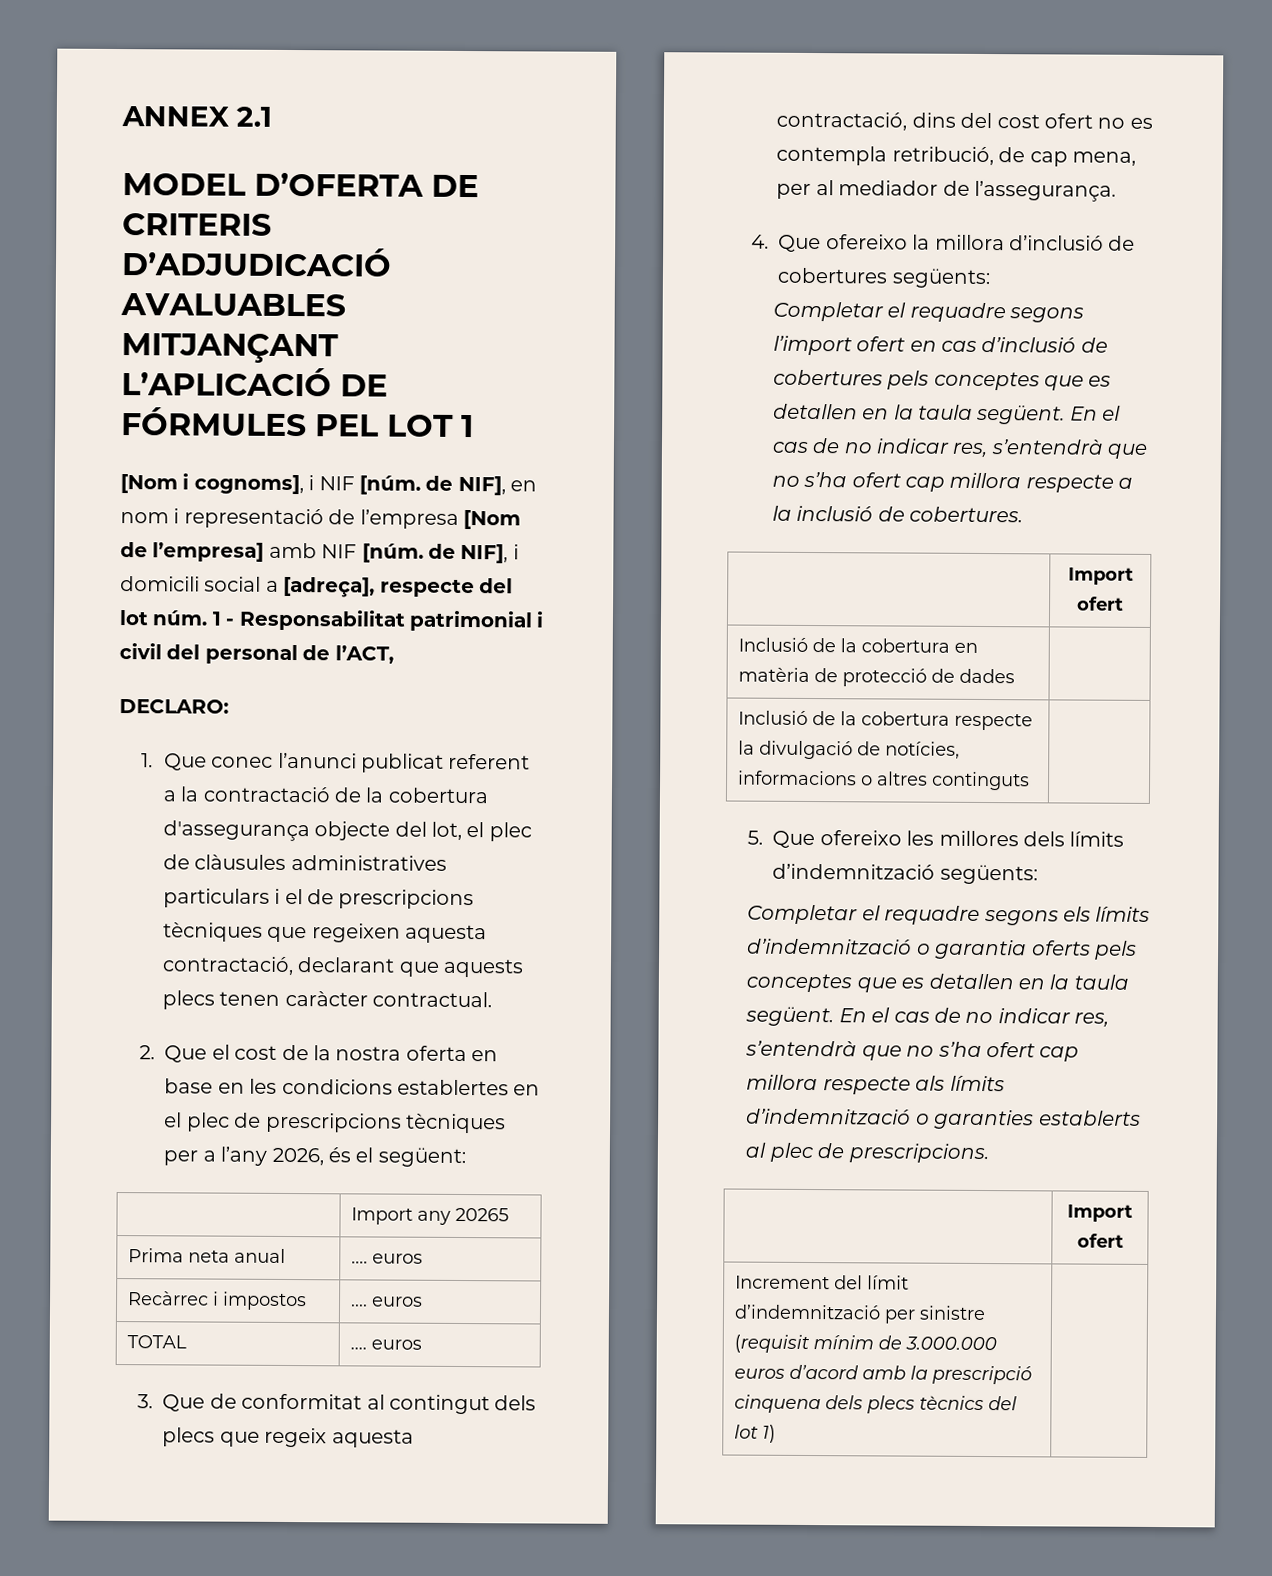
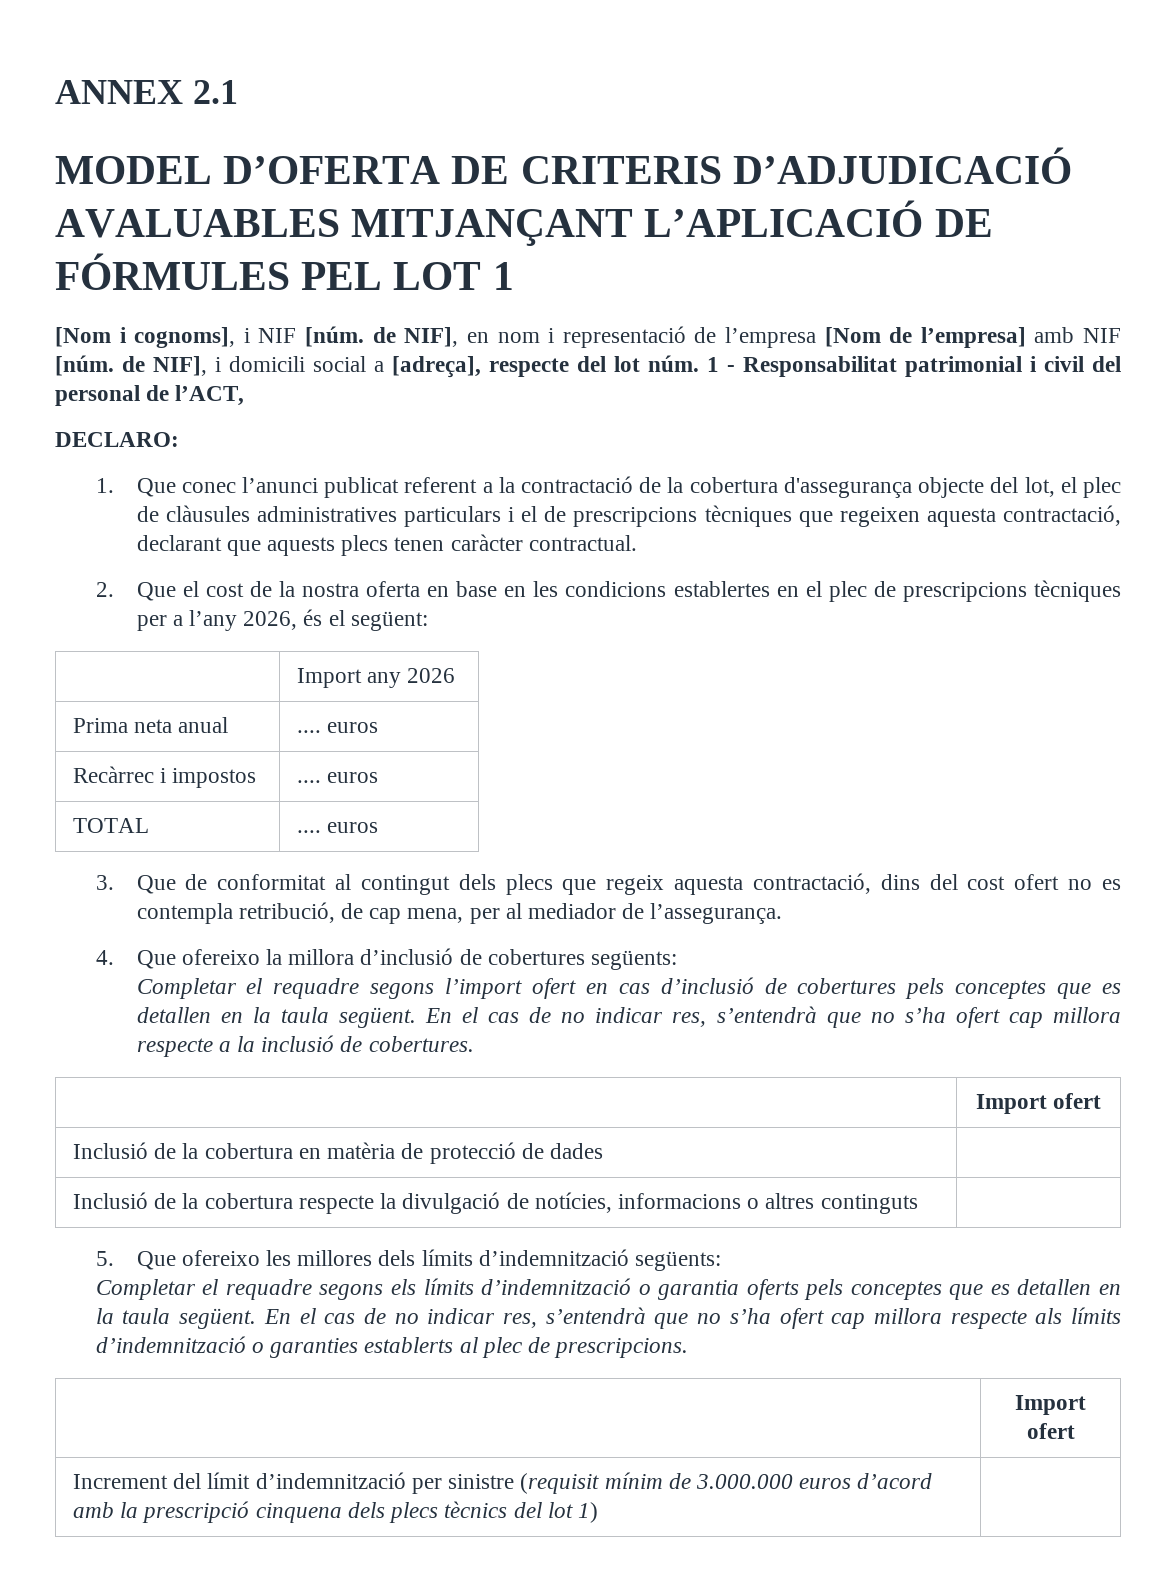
[455,1207,510,1222] 20265 -> [407,668,456,683] 2026

